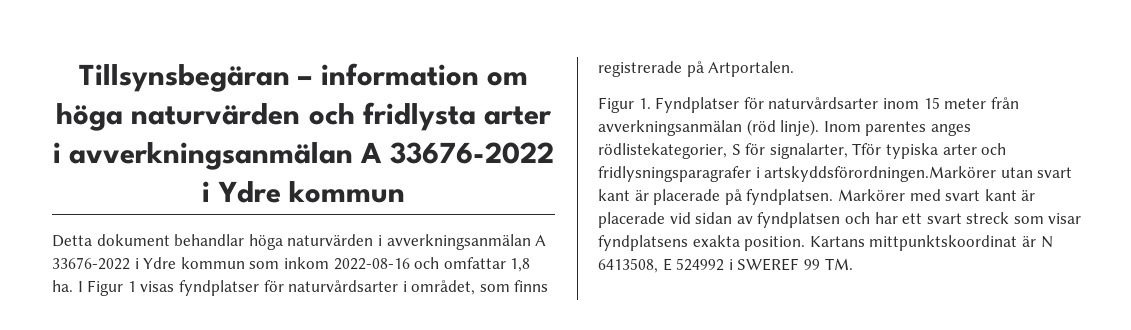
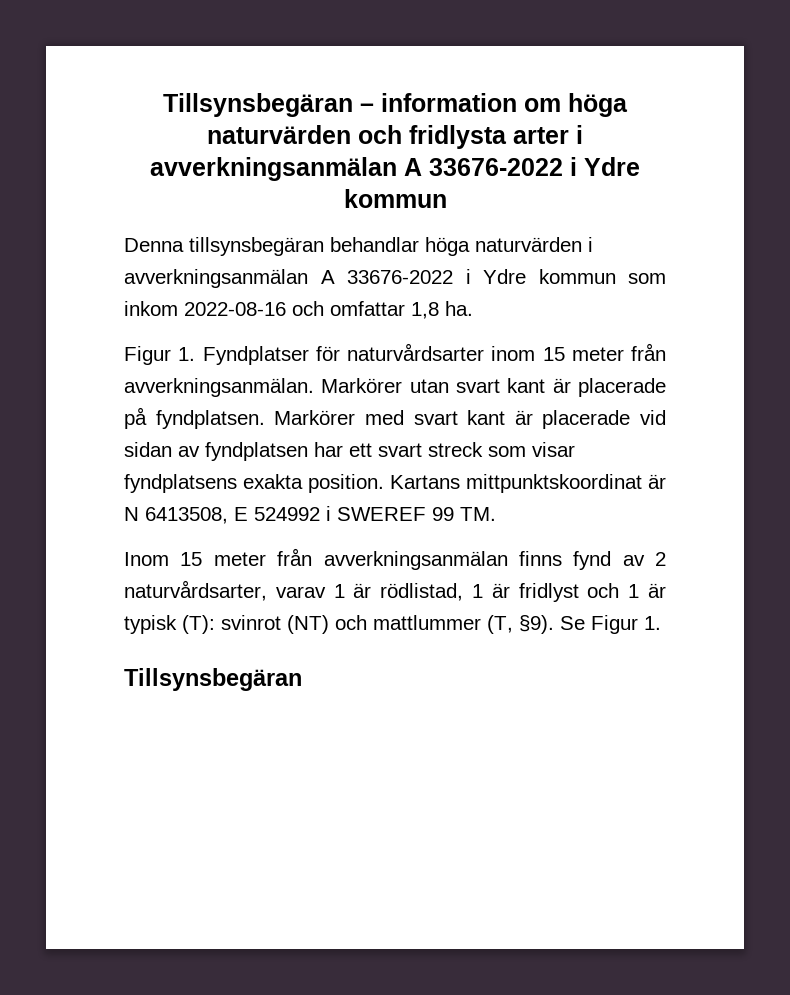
[52,234,170,247] Detta dokument -> [124,237,324,256] Denna tillsynsbegäran
[77,280,549,296] [598,61,795,77] I Figur 1 visas fyndplatser för naturvårdsarter i området, som finns registrerade på Artportalen. -> (473, 308) none
[598,119,971,136] [598,143,1007,159] [598,166,997,182] avverkningsanmälan (röd linje). Inom parentes anges rödlistekategorier, S för signalarter, Tför typiska arter och fridlysningsparagrafer i artskyddsförordningen.Markörer -> [124,378,403,397] avverkningsanmälan. Markörer
[844,212,870,224] och -> (308, 451) none
(853, 264) none -> [124,548,666,570] [124,580,666,602] [124,615,661,634] [124,668,302,691] // Inom 15 meter från avverkningsanmälan finns fynd av 2 naturvårdsarter, varav 1 är rödlistad, 1 är fridlyst och 1 är typisk (T): svinrot (NT) och mattlummer (T, §9). Se Figur 1. // Tillsynsbegäran

